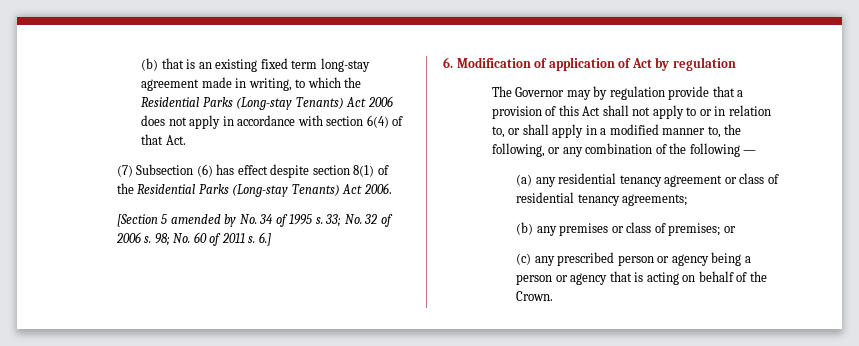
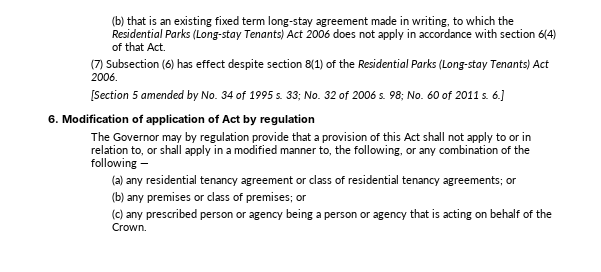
(688, 200) none -> [506,178,517,184] or

